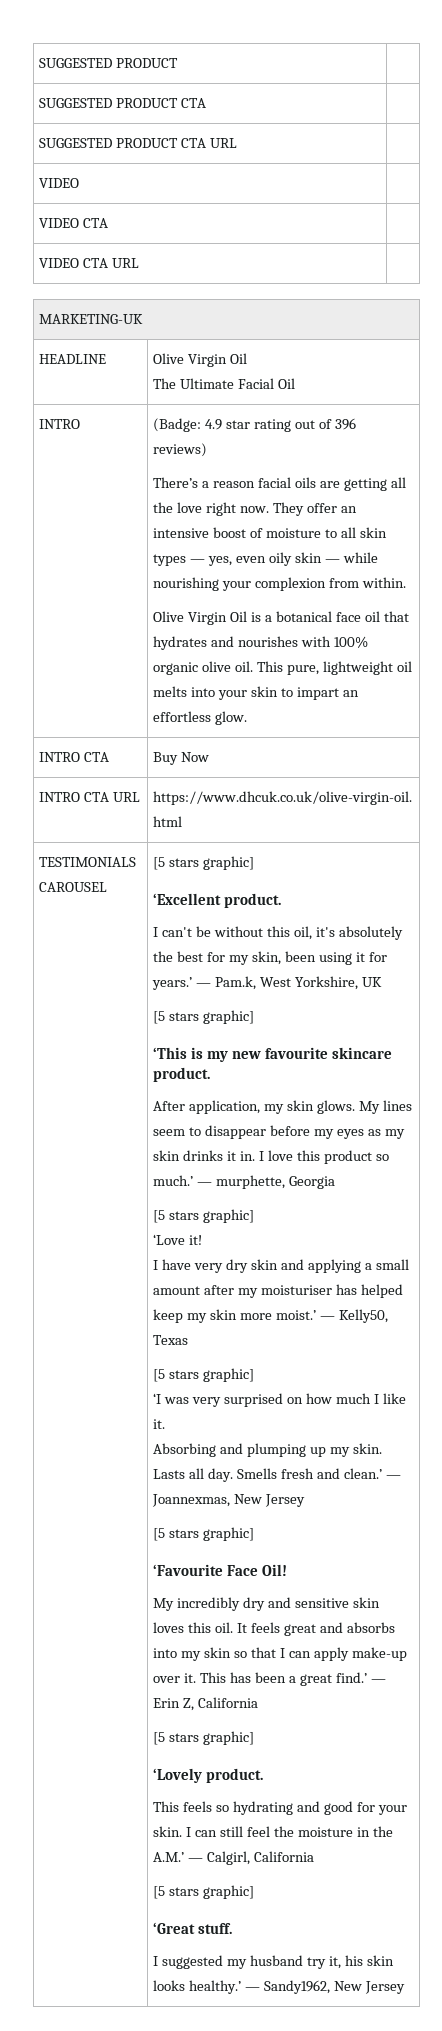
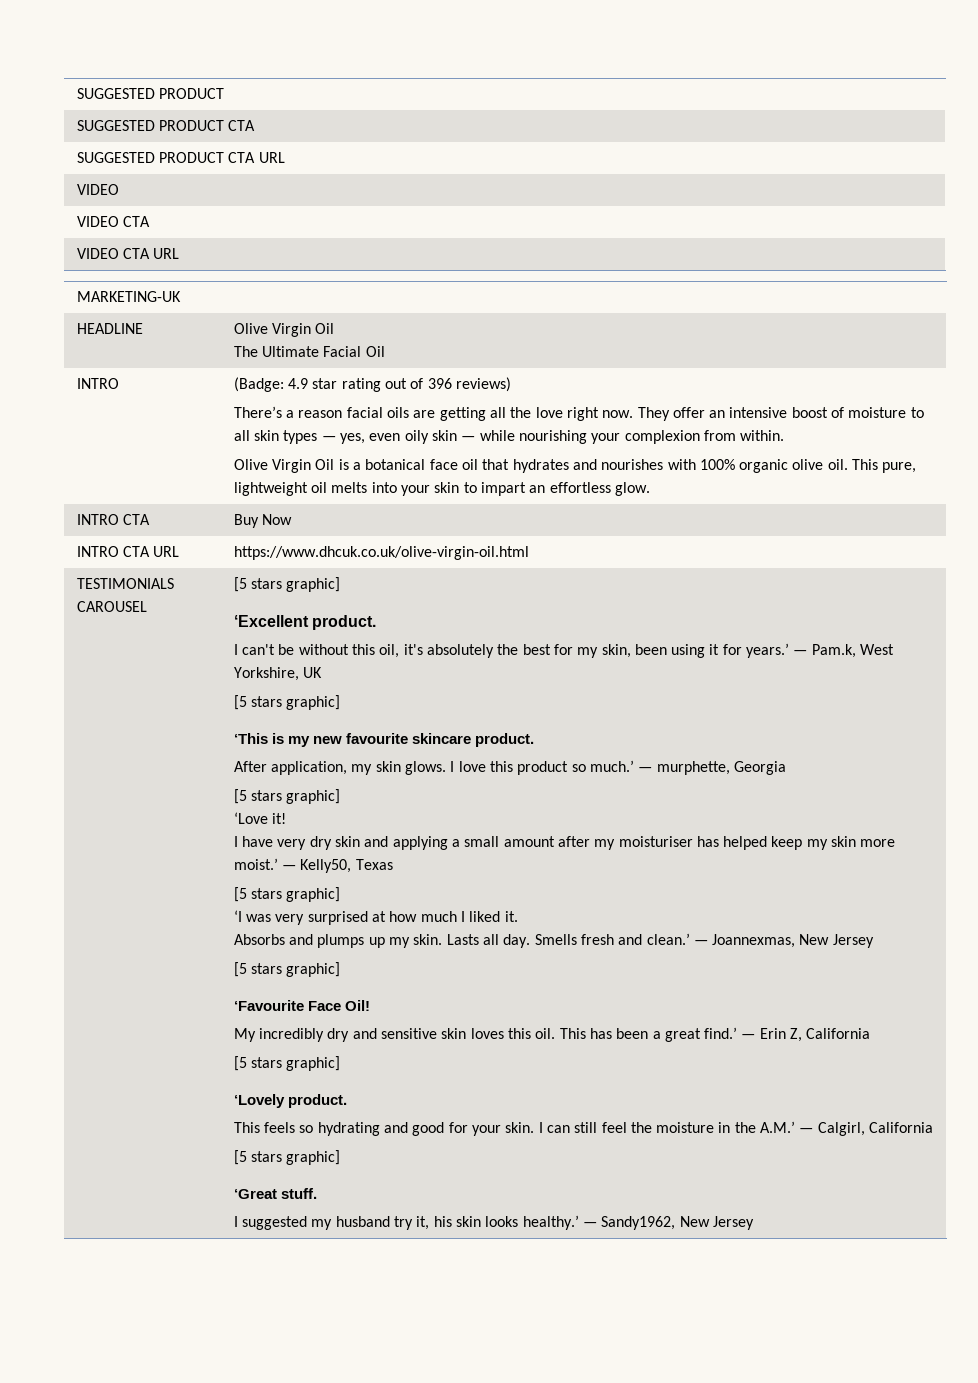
[358,1100,412,1114] [153,1125,405,1139] [153,1150,256,1161] My lines seem to disappear before my eyes as my skin drinks it in. -> (446, 768) none
[286,1397,303,1404] on -> [371,911,386,922] at
[382,1393,406,1404] like -> [469,911,501,922] liked
[153,1443,307,1457] Absorbing and plumping -> [233,934,365,948] Absorbs and plumps
[237,1622,395,1636] [153,1647,407,1661] [153,1673,197,1683] It feels great and absorbs into my skin so that I can apply make-up over it. -> (556, 1033) none

